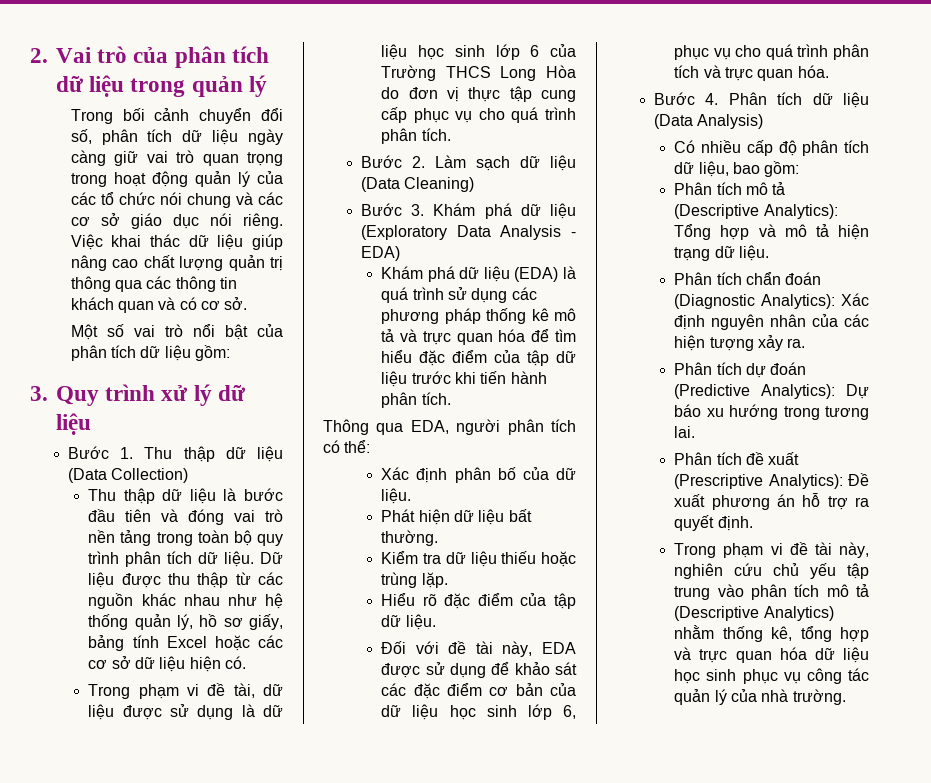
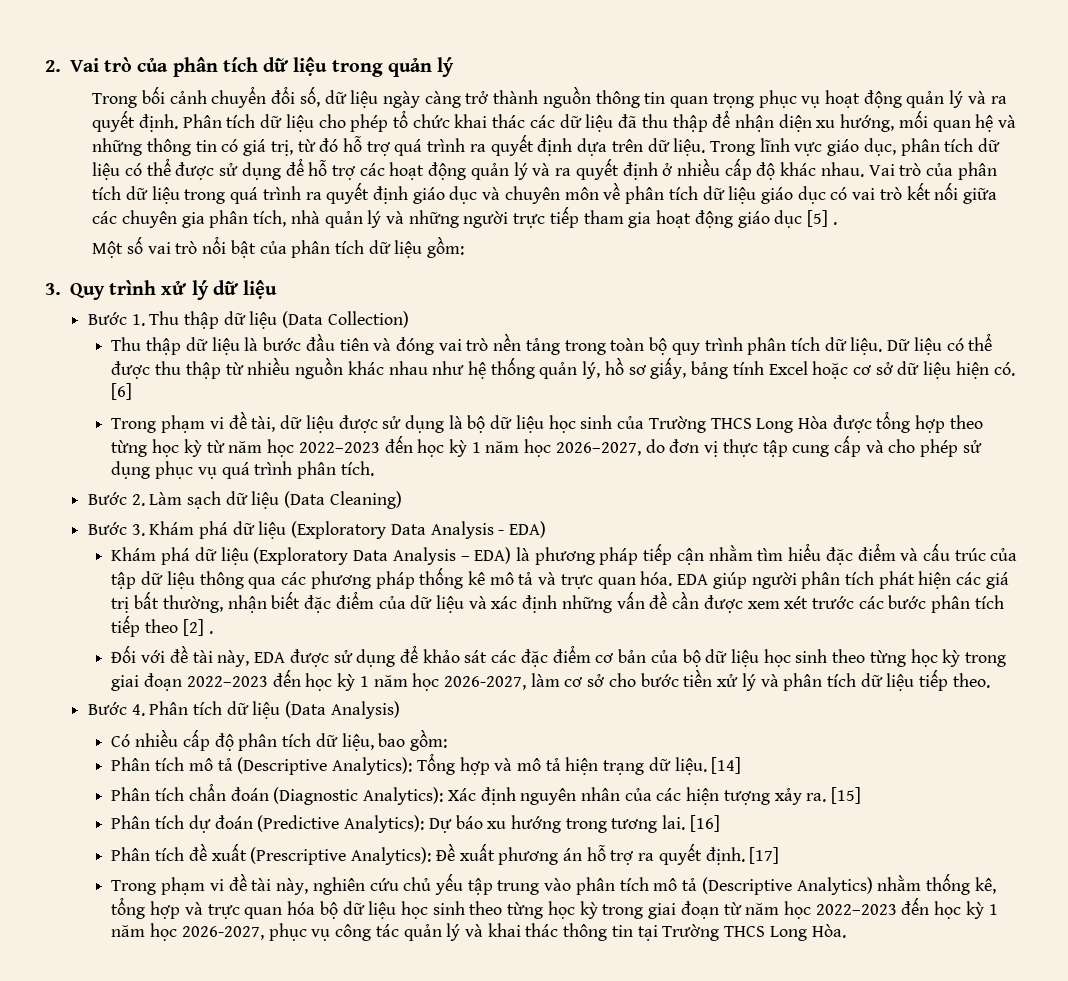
[101,129,283,145] [70,150,283,166] [70,171,283,187] [70,192,283,208] [70,213,283,229] [70,234,283,250] [70,255,283,271] [70,276,238,292] [70,297,248,313] phân tích dữ liệu ngày càng giữ vai trò quan trọng trong hoạt động quản lý của các tổ chức nói chung và các cơ sở giáo dục nói riêng. Việc khai thác dữ liệu giúp nâng cao chất lượng quản trị thông qua các thông tin khách quan và có cơ sở. -> [324,86,1007,108] [92,110,1017,132] [92,134,1001,156] [92,158,997,180] [92,182,998,204] [92,206,837,228] dữ liệu ngày càng trở thành nguồn thông tin quan trọng phục vụ hoạt động quản lý và ra quyết định. Phân tích dữ liệu cho phép tổ chức khai thác các dữ liệu đã thu thập để nhận diện xu hướng, mối quan hệ và những thông tin có giá trị, từ đó hỗ trợ quá trình ra quyết định dựa trên dữ liệu. Trong lĩnh vực giáo dục, phân tích dữ liệu có thể được sử dụng để hỗ trợ các hoạt động quản lý và ra quyết định ở nhiều cấp độ khác nhau. Vai trò của phân tích dữ liệu trong quá trình ra quyết định giáo dục và chuyên môn về phân tích dữ liệu giáo dục có vai trò kết nối giữa các chuyên gia phân tích, nhà quản lý và những người trực tiếp tham gia hoạt động giáo dục [5] .
(115, 580) none -> [946,333,993,351] có thể
[258,572,283,585] các -> [247,357,291,375] nhiều
[258,635,283,648] các -> (849, 370) none
(246, 662) none -> [111,383,133,400] [6]
[263,705,283,717] [381,44,540,60] dữ liệu học sinh lớp 6 -> [467,415,613,433] bộ dữ liệu học sinh
(576, 71) none -> [832,411,983,433] [111,435,641,457] được tổng hợp theo từng học kỳ từ năm học 2022–2023 đến học kỳ 1 năm học 2026–2027,
[413,108,505,123] phục vụ cho -> [865,439,982,457] [111,461,217,479] và cho phép sử dụng phục vụ
[514,266,576,282] [381,287,508,303] (EDA) là quá trình sử dụng -> [253,543,1018,565] [111,571,277,589] (Exploratory Data Analysis – EDA) là phương pháp tiếp cận nhằm tìm hiểu đặc điểm và cấu trúc của tập dữ liệu thông qua
[498,329,576,342] [381,350,576,366] [381,371,547,387] [381,392,451,408] [323,419,576,435] [323,440,371,453] [381,467,576,483] [381,488,412,504] [381,509,532,525] [381,530,439,546] [381,551,576,567] [381,572,448,588] [381,593,576,609] [381,614,436,630] hóa để tìm hiểu đặc điểm của tập dữ liệu trước khi tiến hành phân tích. // Thông qua EDA, người phân tích có thể: // Xác định phân bố của dữ liệu. // Phát hiện dữ liệu bất thường. // Kiểm tra dữ liệu thiếu hoặc trùng lặp. // Hiểu rõ đặc điểm của tập dữ liệu. -> [640,571,1009,589] [111,591,1004,613] [111,615,213,637] hóa. EDA giúp người phân tích phát hiện các giá trị bất thường, nhận biết đặc điểm của dữ liệu và xác định những vấn đề cần được xem xét trước các bước phân tích tiếp theo [2] .
[381,704,576,720] [674,44,869,60] [674,65,829,81] dữ liệu học sinh lớp 6, phục vụ cho quá trình phân tích và trực quan hóa. -> [682,649,1007,667] [111,669,990,691] bộ dữ liệu học sinh theo từng học kỳ trong giai đoạn 2022–2023 đến học kỳ 1 năm học 2026-2027, làm cơ sở cho bước tiền xử lý và phân tích dữ liệu tiếp theo.
(769, 253) none -> [711,757,742,774] [14]
(806, 343) none -> [831,787,862,804] [15]
(696, 432) none -> [689,815,720,832] [16]
(753, 523) none -> [749,847,780,864] [17]
[814,647,869,663] [674,669,737,684] dữ liệu học sinh -> [319,897,998,919] [111,923,264,941] bộ dữ liệu học sinh theo từng học kỳ trong giai đoạn từ năm học 2022–2023 đến học kỳ 1 năm học 2026-2027,
[730,689,846,705] của nhà trường. -> [464,923,846,941] và khai thác thông tin tại Trường THCS Long Hòa.

